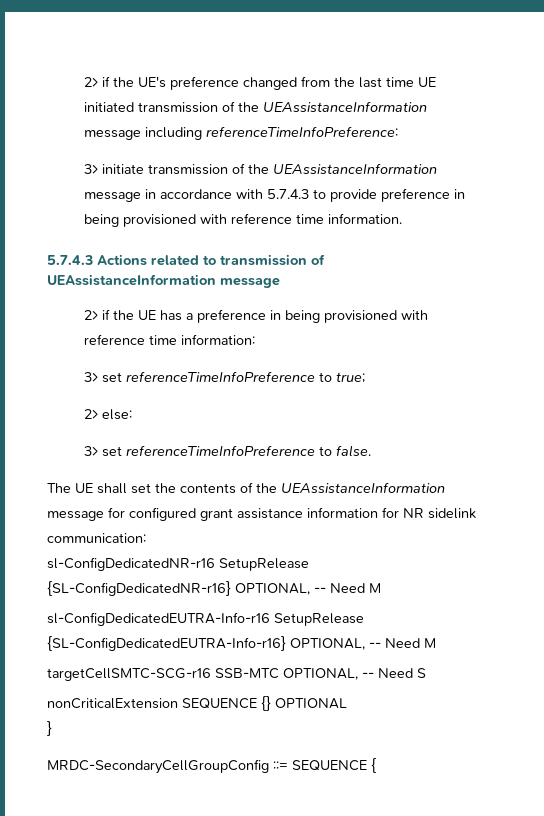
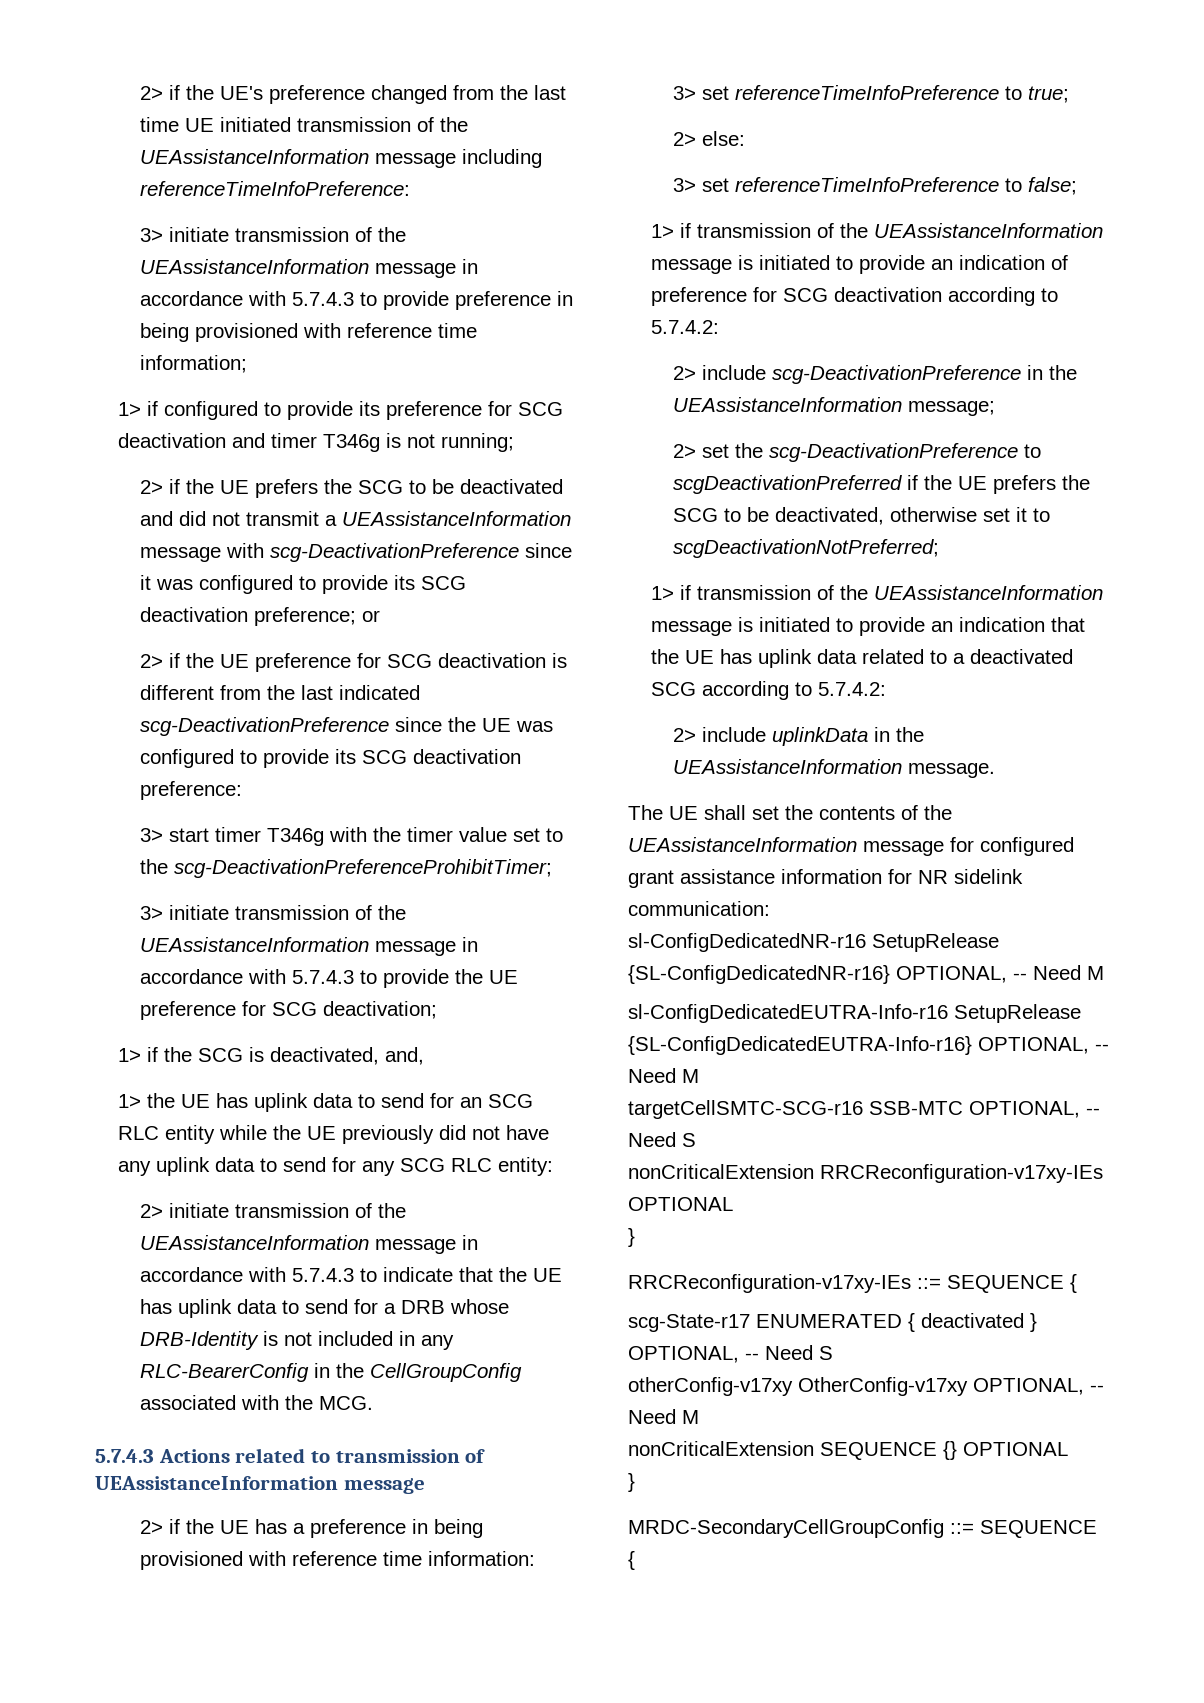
[327,213,402,224] information. -> [140,355,248,373] [117,401,563,420] [117,433,514,452] [140,479,564,498] [140,511,572,526] [140,543,573,562] [140,575,467,594] [140,607,381,626] [140,653,568,672] [140,685,421,700] [140,717,554,736] [140,749,522,768] [140,781,243,800] [140,827,564,846] [140,859,553,878] [140,905,407,920] [140,937,479,956] [140,969,519,988] [140,1001,438,1020] [117,1047,424,1065] [117,1093,533,1112] [117,1125,549,1144] [117,1157,553,1176] [140,1203,407,1218] [140,1235,479,1254] [140,1267,563,1282] [140,1299,510,1318] [140,1331,455,1350] [140,1363,523,1382] [140,1395,374,1410] information; // 1> if configured to provide its preference for SCG deactivation and timer T346g is not running; // 2> if the UE prefers the SCG to be deactivated and did not transmit a UEAssistanceInformation message with scg-DeactivationPreference since it was configured to provide its SCG deactivation preference; or // 2> if the UE preference for SCG deactivation is different from the last indicated scg-DeactivationPreference since the UE was configured to provide its SCG deactivation preference: // 3> start timer T346g with the timer value set to the scg-DeactivationPreferenceProhibitTimer; // 3> initiate transmission of the UEAssistanceInformation message in accordance with 5.7.4.3 to provide the UE preference for SCG deactivation; // 1> if the SCG is deactivated, and, // 1> the UE has uplink data to send for an SCG RLC entity while the UE previously did not have any uplink data to send for any SCG RLC entity: // 2> initiate transmission of the UEAssistanceInformation message in accordance with 5.7.4.3 to indicate that the UE has uplink data to send for a DRB whose DRB-Identity is not included in any RLC-BearerConfig in the CellGroupConfig associated with the MCG.
[335,445,371,457] false. -> [1028,177,1078,195] [650,223,1103,238] [650,255,1068,274] [650,287,1058,306] [650,320,719,334] [673,365,1078,384] [673,397,996,416] [673,443,1042,462] [673,475,1091,494] [673,507,1051,525] [673,539,940,558] [650,585,1103,600] [650,617,1085,636] [650,649,1073,668] [650,681,886,700] [673,727,925,746] [673,759,996,778] false; // 1> if transmission of the UEAssistanceInformation message is initiated to provide an indication of preference for SCG deactivation according to 5.7.4.2: // 2> include scg-DeactivationPreference in the UEAssistanceInformation message; // 2> set the scg-DeactivationPreference to scgDeactivationPreferred if the UE prefers the SCG to be deactivated, otherwise set it to scgDeactivationNotPreferred; // 1> if transmission of the UEAssistanceInformation message is initiated to provide an indication that the UE has uplink data related to a deactivated SCG according to 5.7.4.2: // 2> include uplinkData in the UEAssistanceInformation message.
(426, 673) none -> [628,1164,1103,1183] [628,1197,733,1211] [628,1228,635,1247] [628,1274,1077,1293] [628,1313,1037,1332] [628,1345,833,1363] [628,1377,1104,1396] [628,1409,699,1424] // nonCriticalExtension RRCReconfiguration-v17xy-IEs OPTIONAL // } // RRCReconfiguration-v17xy-IEs ::= SEQUENCE { // scg-State-r17 ENUMERATED { deactivated } OPTIONAL, -- Need S // otherConfig-v17xy OtherConfig-v17xy OPTIONAL, -- Need M

